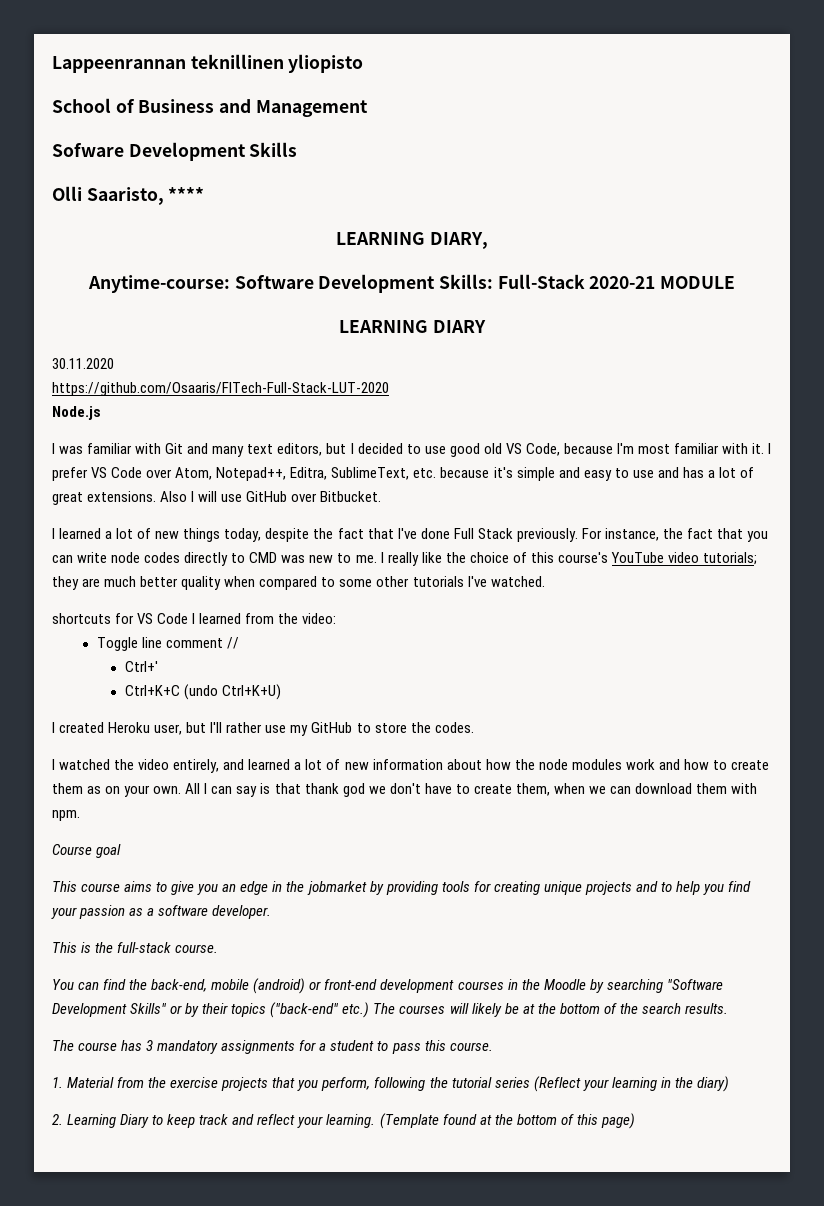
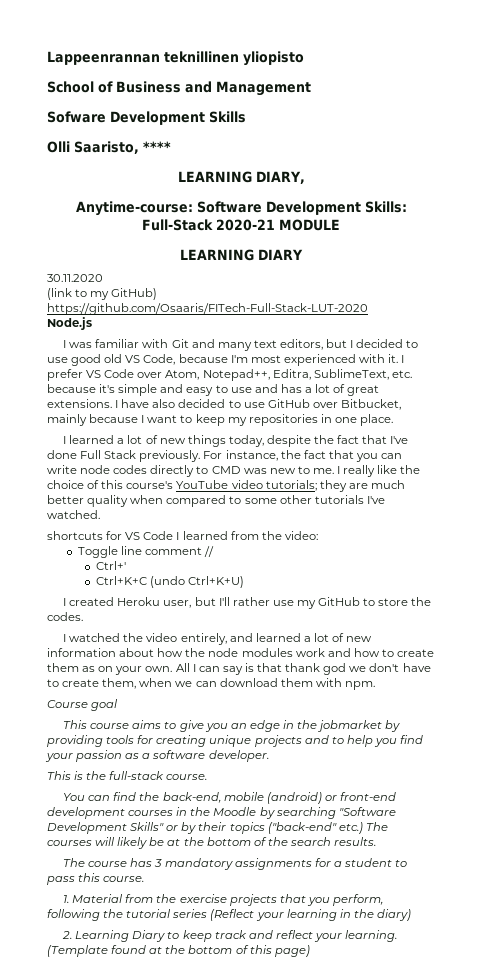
(114, 363) none -> [47,288,158,300] (link to my GitHub)
[674,443,720,454] familiar -> [283,354,356,366] experienced
[160,491,382,502] Also I will use GitHub over Bitbucket. -> [115,399,401,410] [47,414,394,426] I have also decided to use GitHub over Bitbucket, mainly because I want to keep my repositories in one place.

